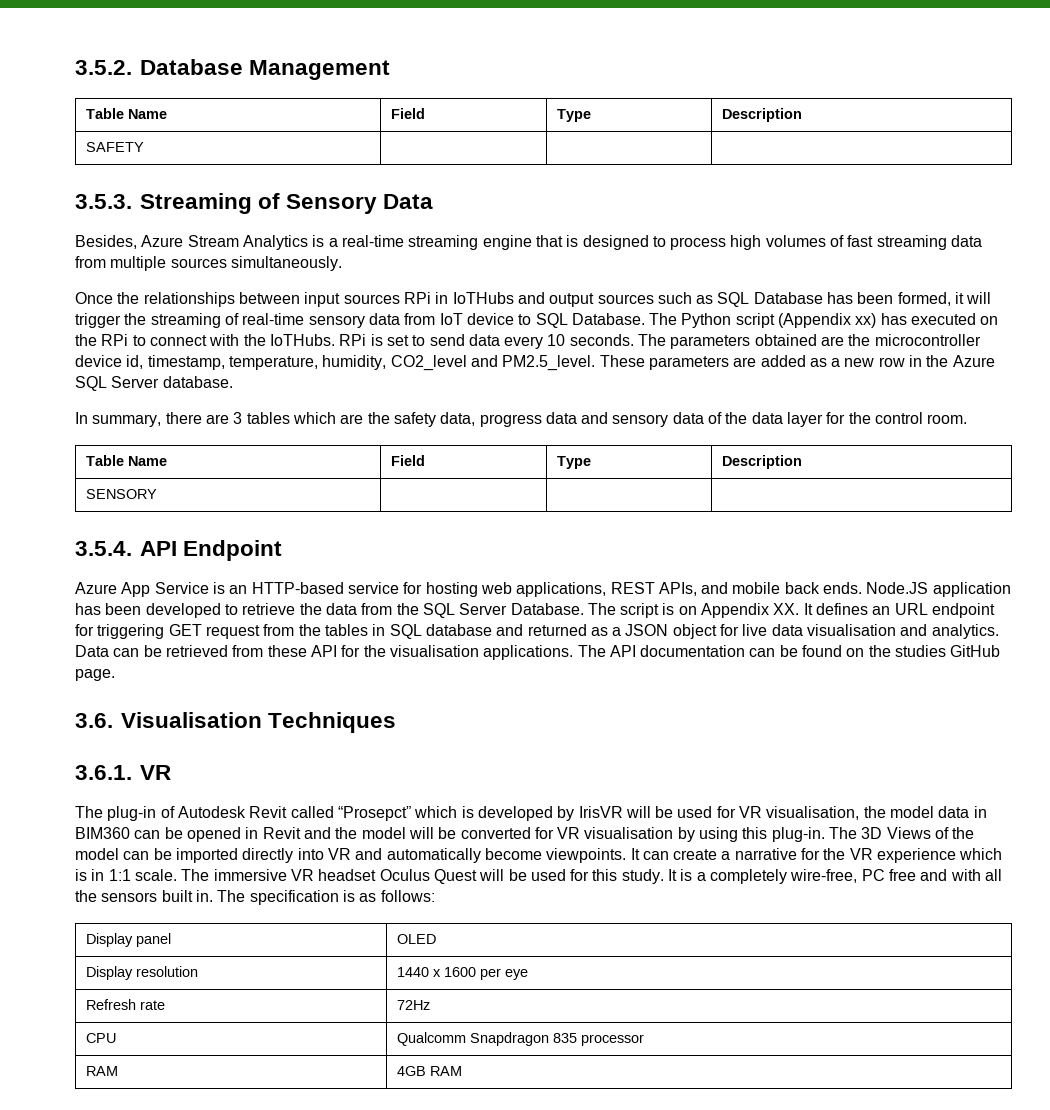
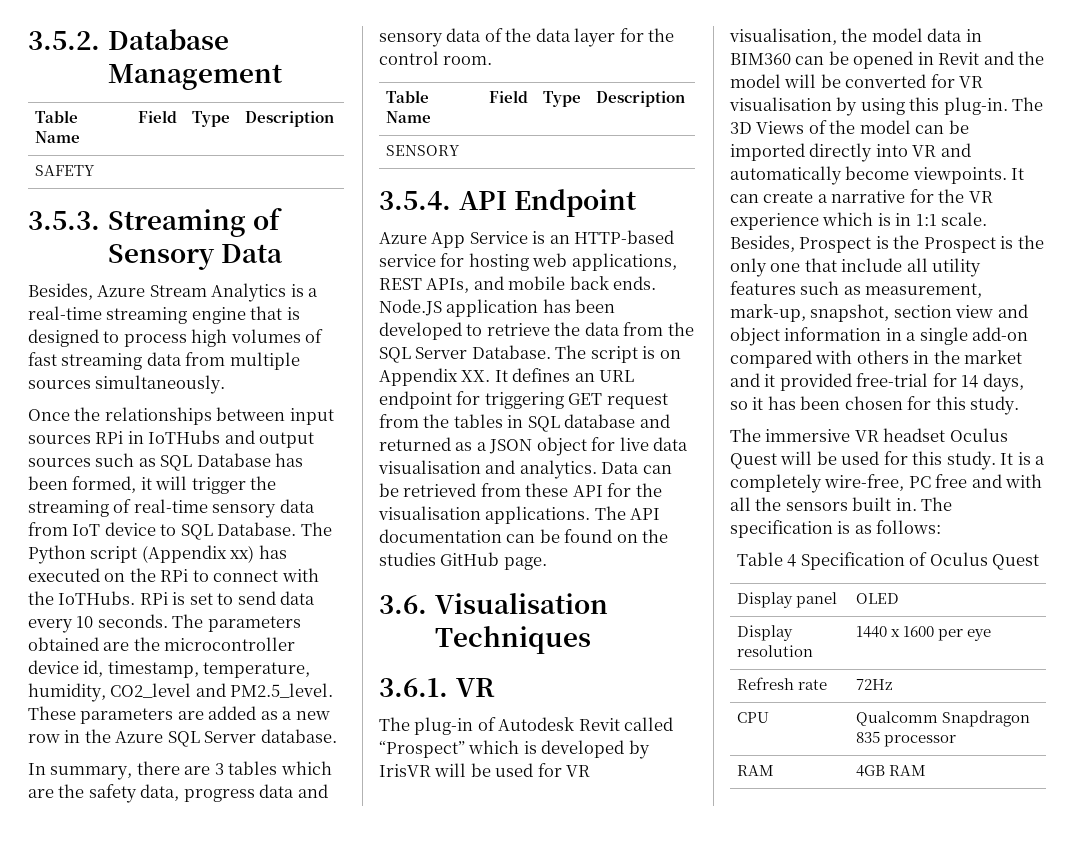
[337,806,411,821] “Prosepct” -> [379,740,465,758] “Prospect”
(177, 875) none -> [730,235,1044,253] [730,258,982,277] [730,281,983,298] [730,304,1028,322] [730,327,1029,346] [730,350,1023,368] [730,373,1024,392] [730,396,1020,415] Besides, Prospect is the Prospect is the only one that include all utility features such as measurement, mark-up, snapshot, section view and object information in a single add-on compared with others in the market and it provided free-trial for 14 days, so it has been chosen for this study. //
(435, 896) none -> [736,552,1040,570] // Table 4 Specification of Oculus Quest

